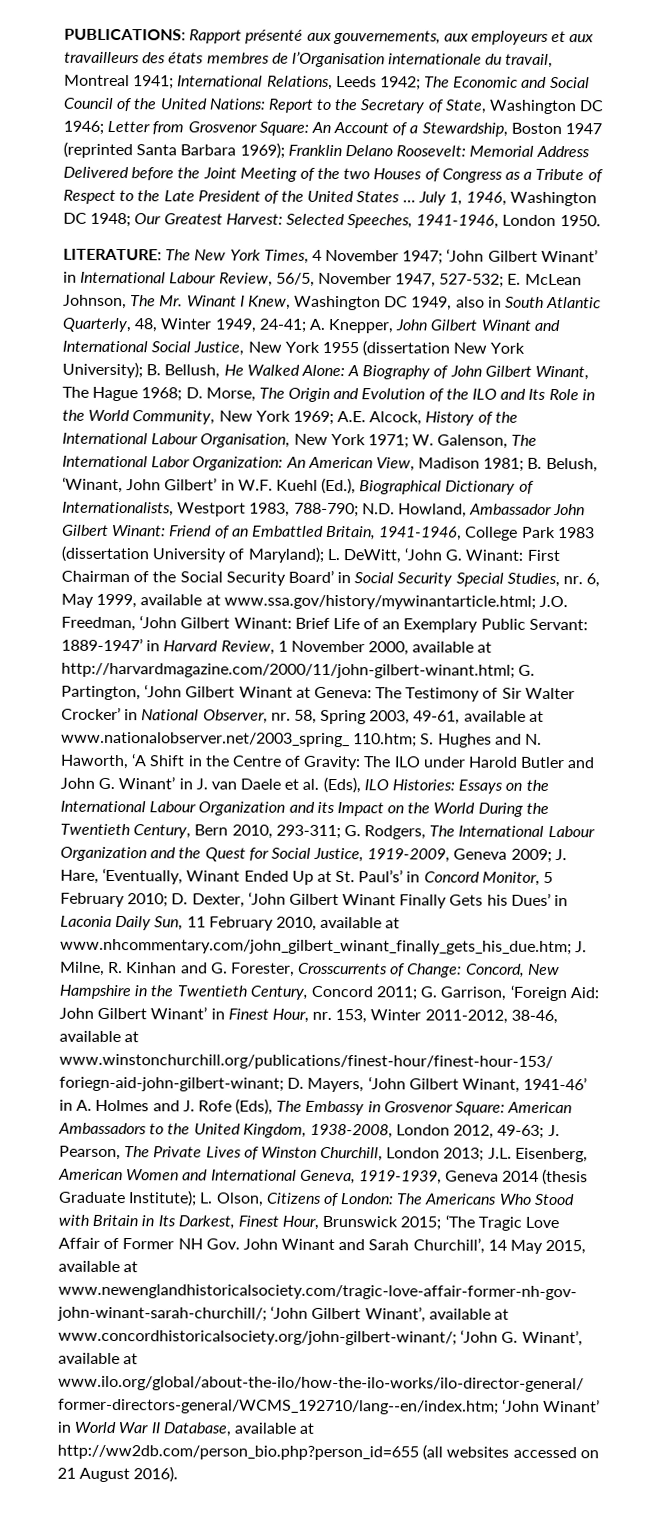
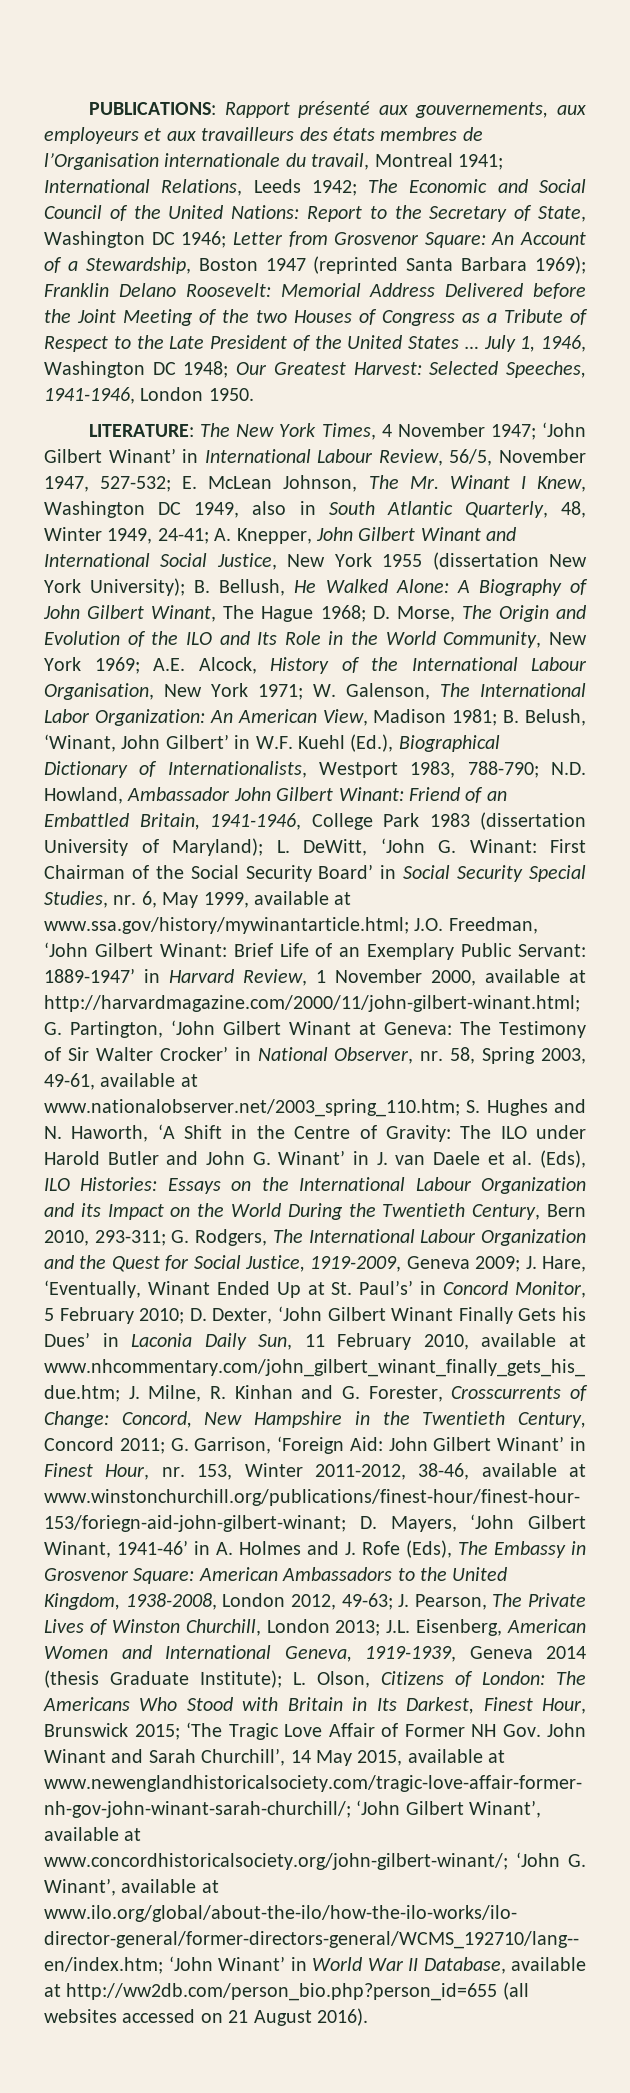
[61,731,418,748] www.nationalobserver.net/2003_spring_ 110.htm; -> [44,1099,460,1117] www.nationalobserver.net/2003_spring_110.htm;

